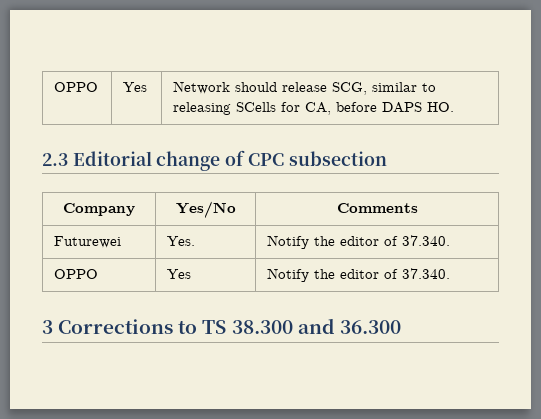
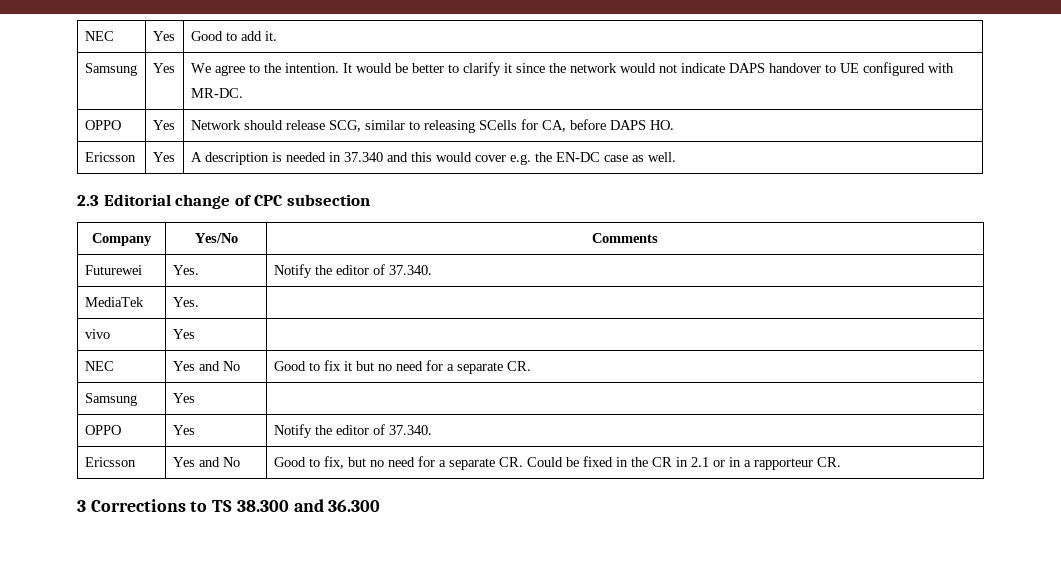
(54, 87) none -> [84,31,114,41] [152,31,175,41] [190,31,277,41] [84,63,137,76] [152,63,175,73] [190,62,954,76] [190,88,243,98] NEC | Yes | Good to add it. // Samsung | Yes | We agree to the intention. It would be better to clarify it since the network would not indicate DAPS handover to UE configured with MR-DC. //
(455, 107) none -> [84,152,136,162] [152,152,175,162] [190,152,676,165] // Ericsson | Yes | A description is needed in 37.340 and this would cover e.g. the EN-DC case as well.
(451, 240) none -> [84,297,144,307] [172,297,199,307] [84,329,110,339] [172,329,195,339] [84,361,114,371] [172,361,240,371] [273,360,531,374] [84,393,137,406] [172,393,195,403] // MediaTek | Yes. | // vivo | Yes | // NEC | Yes and No | Good to fix it but no need for a separate CR. // Samsung | Yes |
(451, 273) none -> [84,457,136,467] [172,457,240,467] [273,456,841,470] // Ericsson | Yes and No | Good to fix, but no need for a separate CR. Could be fixed in the CR in 2.1 or in a rapporteur CR.

